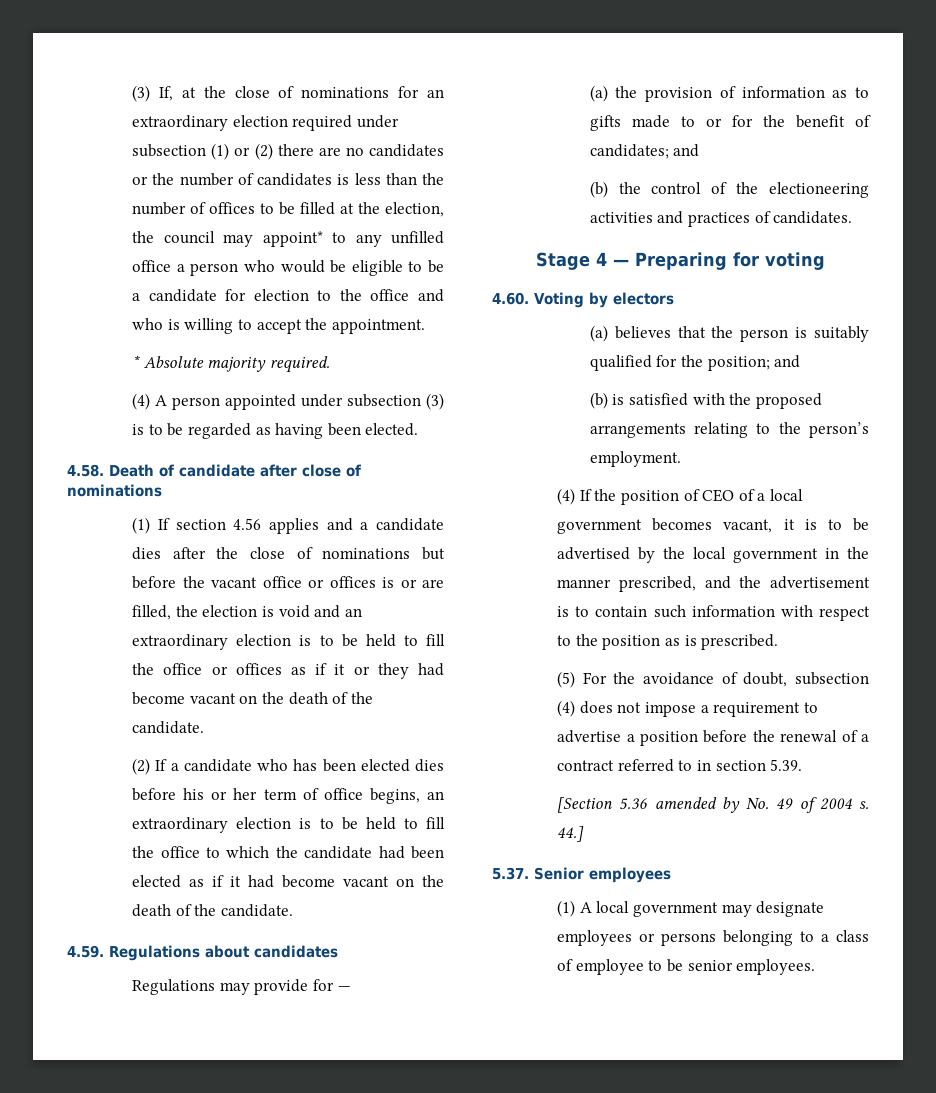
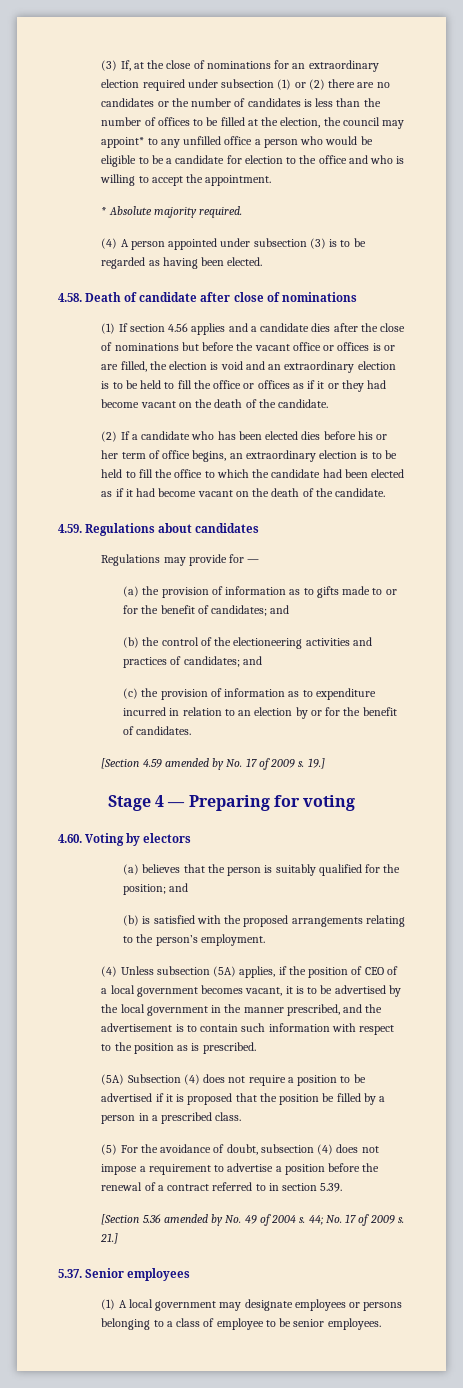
[773,211,853,224] candidates. -> [183,656,262,667] [123,688,376,700] [123,707,397,719] [123,726,192,735] [101,758,325,770] candidates; and // (c) the provision of information as to expenditure incurred in relation to an election by or for the benefit of candidates. // [Section 4.59 amended by No. 17 of 2009 s. 19.]
[579,489,592,501] If -> [120,966,287,978] Unless subsection (5A) applies, if
(779, 642) none -> [101,1074,366,1086] [101,1093,386,1105] [101,1112,242,1124] // (5A) Subsection (4) does not require a position to be advertised if it is proposed that the position be filled by a person in a prescribed class.
[557,826,585,842] 44.] -> [308,1214,404,1226] [100,1233,119,1244] 44; No. 17 of 2009 s. 21.]

